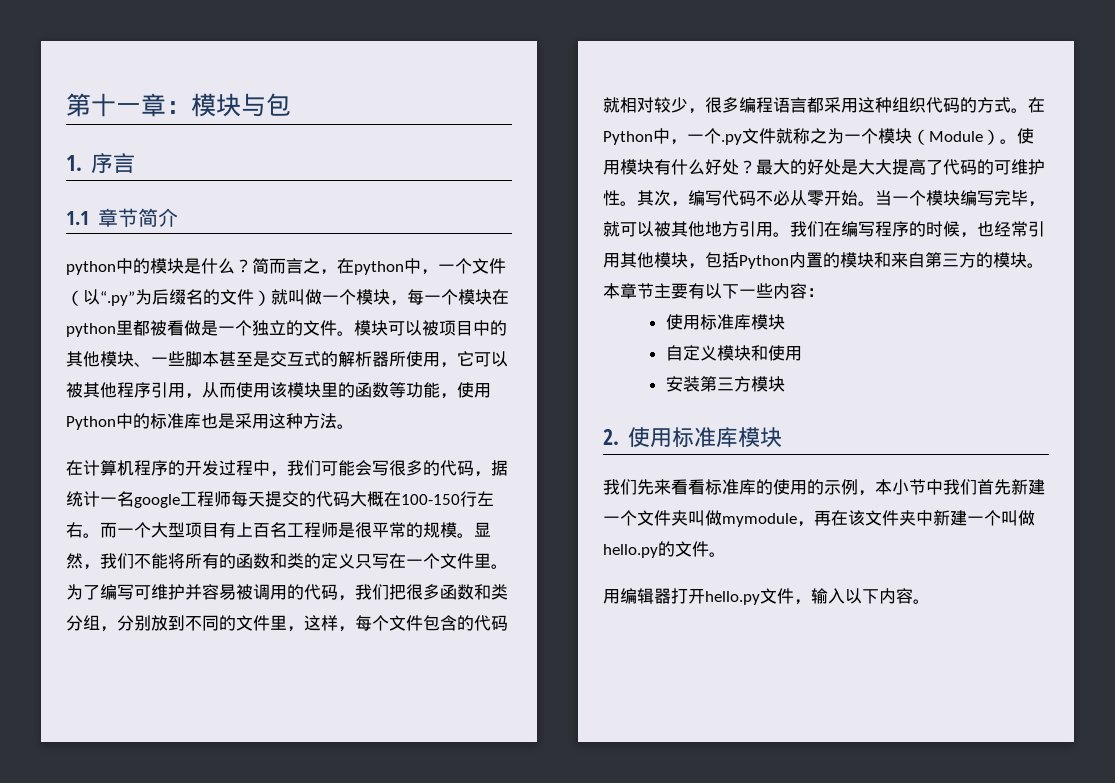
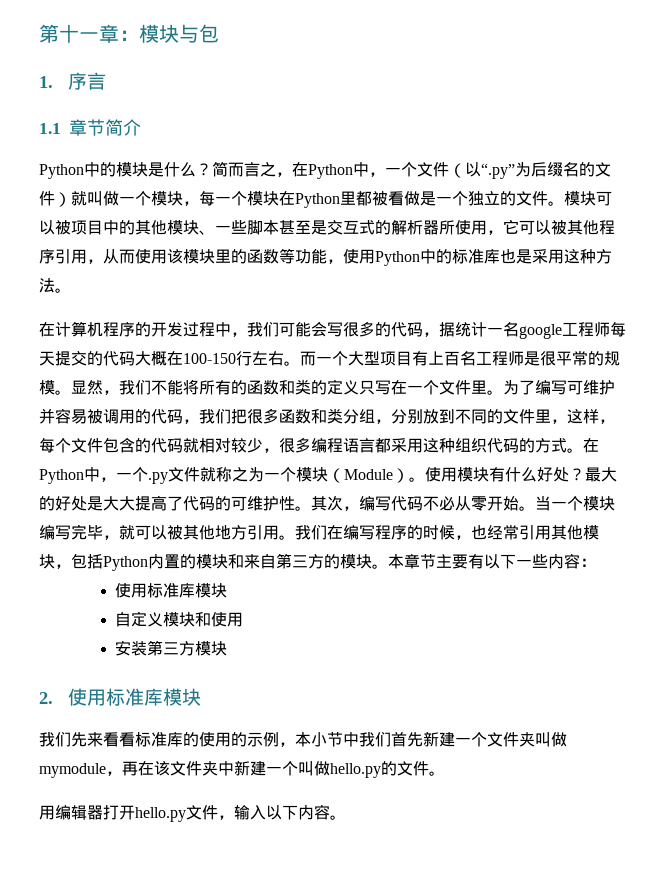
[66,261,116,275] python -> [39,164,84,179] Python
[354,261,404,275] python -> [308,164,353,179] Python
[66,323,116,337] python -> [295,193,340,208] Python

